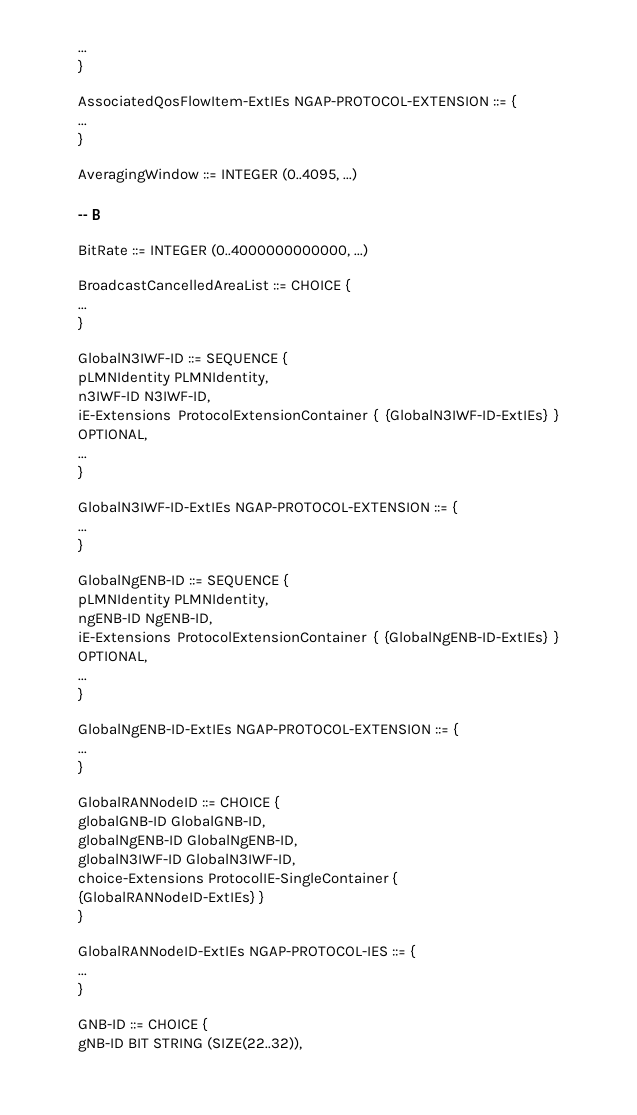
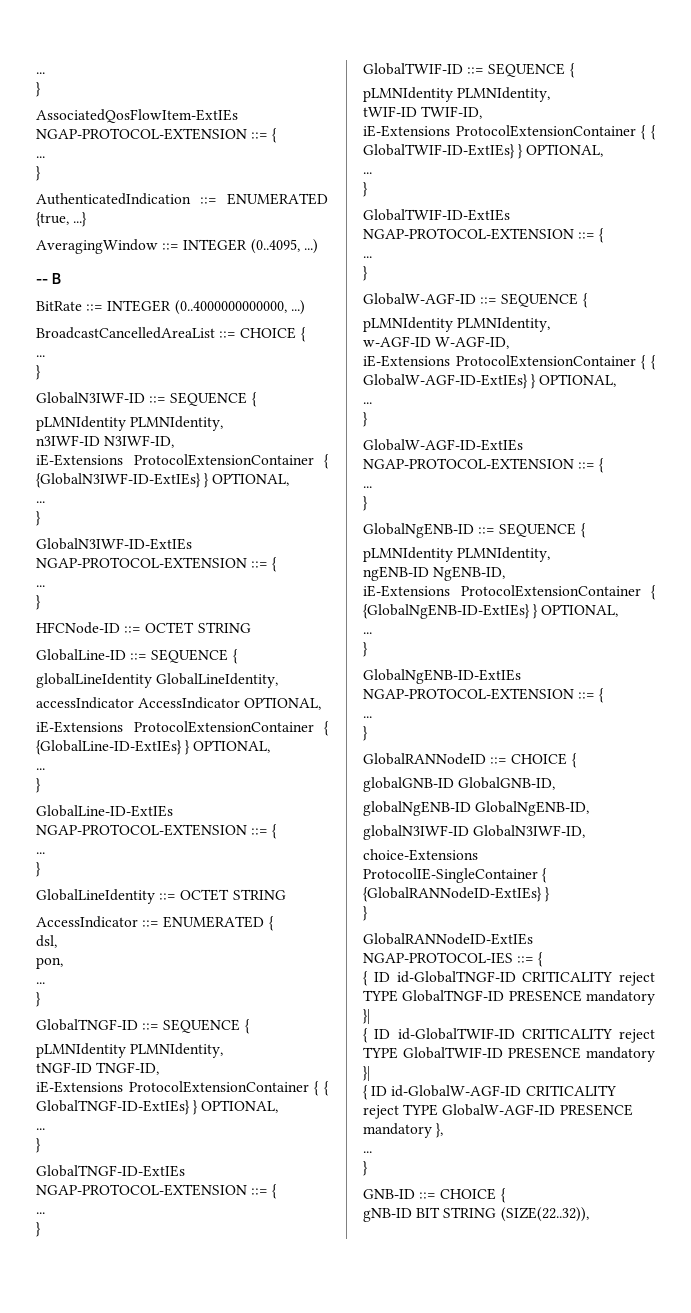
(83, 139) none -> [36,193,328,205] [36,212,88,227] // AuthenticatedIndication ::= ENUMERATED {true, ...}
(83, 545) none -> [36,622,251,634] [36,649,238,664] [36,673,279,688] [36,697,322,710] [36,721,329,736] [36,740,271,755] [36,768,45,770] [36,778,41,793] [36,805,173,817] [36,824,278,839] [36,852,45,854] [36,862,41,877] [36,889,286,904] [36,916,274,931] [36,935,57,948] [36,957,63,969] [36,982,45,984] [36,992,41,1007] [36,1019,250,1034] [36,1043,224,1058] [36,1062,160,1075] [36,1081,330,1096] [36,1100,279,1115] [36,1128,45,1130] [36,1138,41,1153] [36,1165,185,1177] [36,1184,278,1199] [36,1212,45,1214] [36,1222,41,1237] [363,63,575,78] [363,87,551,102] [363,106,483,119] [363,125,656,140] [363,144,604,159] [363,172,372,174] [363,182,368,197] [363,209,510,221] [363,228,605,243] [363,256,372,258] [363,266,368,281] [363,293,588,308] [363,317,551,332] [363,336,510,349] [363,355,656,370] [363,374,617,389] [363,402,372,404] [363,412,368,427] [363,439,523,451] [363,458,605,473] [363,486,372,488] [363,496,368,511] // HFCNode-ID ::= OCTET STRING // GlobalLine-ID ::= SEQUENCE { // globalLineIdentity GlobalLineIdentity, // accessIndicator AccessIndicator OPTIONAL, // iE-Extensions ProtocolExtensionContainer { {GlobalLine-ID-ExtIEs} } OPTIONAL, // ... // } // GlobalLine-ID-ExtIEs NGAP-PROTOCOL-EXTENSION ::= { // ... // } // GlobalLineIdentity ::= OCTET STRING // AccessIndicator ::= ENUMERATED { // dsl, // pon, // ... // } // GlobalTNGF-ID ::= SEQUENCE { // pLMNIdentity PLMNIdentity, // tNGF-ID TNGF-ID, // iE-Extensions ProtocolExtensionContainer { { GlobalTNGF-ID-ExtIEs} } OPTIONAL, // ... // } // GlobalTNGF-ID-ExtIEs NGAP-PROTOCOL-EXTENSION ::= { // ... // } // GlobalTWIF-ID ::= SEQUENCE { // pLMNIdentity PLMNIdentity, // tWIF-ID TWIF-ID, // iE-Extensions ProtocolExtensionContainer { { GlobalTWIF-ID-ExtIEs} } OPTIONAL, // ... // } // GlobalTWIF-ID-ExtIEs NGAP-PROTOCOL-EXTENSION ::= { // ... // } // GlobalW-AGF-ID ::= SEQUENCE { // pLMNIdentity PLMNIdentity, // w-AGF-ID W-AGF-ID, // iE-Extensions ProtocolExtensionContainer { { GlobalW-AGF-ID-ExtIEs} } OPTIONAL, // ... // } // GlobalW-AGF-ID-ExtIEs NGAP-PROTOCOL-EXTENSION ::= { // ... // }
(417, 951) none -> [363,971,655,986] [363,990,655,1005] [363,1009,370,1024] [363,1028,655,1043] [363,1047,655,1062] [363,1066,370,1081] [363,1085,616,1100] [363,1104,633,1119] [363,1123,444,1138] // { ID id-GlobalTNGF-ID CRITICALITY reject TYPE GlobalTNGF-ID PRESENCE mandatory }| // { ID id-GlobalTWIF-ID CRITICALITY reject TYPE GlobalTWIF-ID PRESENCE mandatory }| // { ID id-GlobalW-AGF-ID CRITICALITY reject TYPE GlobalW-AGF-ID PRESENCE mandatory },

